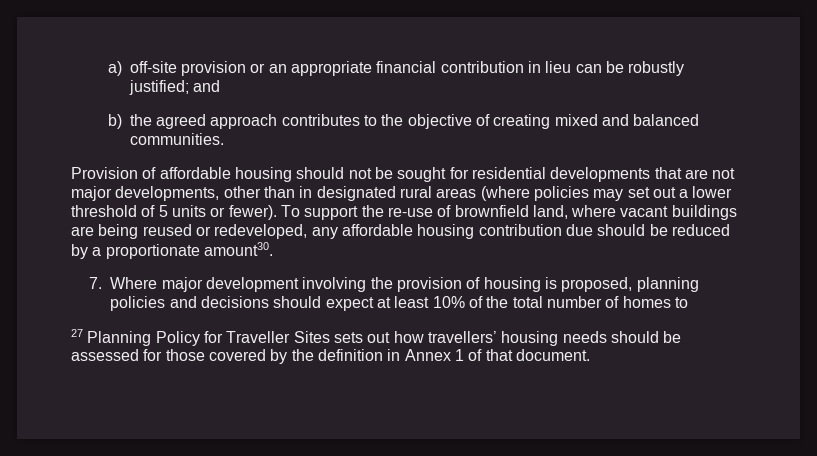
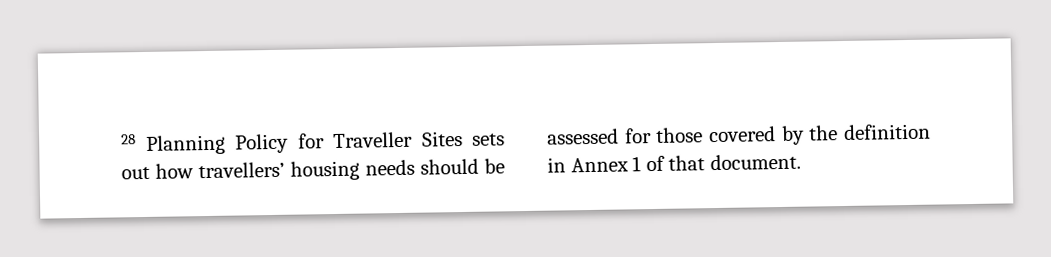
[107,61,685,76] [128,80,220,95] [107,114,700,129] [129,133,224,145] [71,167,736,182] [71,186,733,201] [71,205,737,220] [71,224,730,239] [71,242,273,259] [89,277,699,292] [110,296,688,311] [71,329,83,337] a) off-site provision or an appropriate financial contribution in lieu can be robustly justified; and // b) the agreed approach contributes to the objective of creating mixed and balanced communities. // Provision of affordable housing should not be sought for residential developments that are not major developments, other than in designated rural areas (where policies may set out a lower threshold of 5 units or fewer). To support the re-use of brownfield land, where vacant buildings are being reused or redeveloped, any affordable housing contribution due should be reduced by a proportionate amount30. // 7. Where major development involving the provision of housing is proposed, planning policies and decisions should expect at least 10% of the total number of homes to // 27 -> [121,134,136,145] 28

